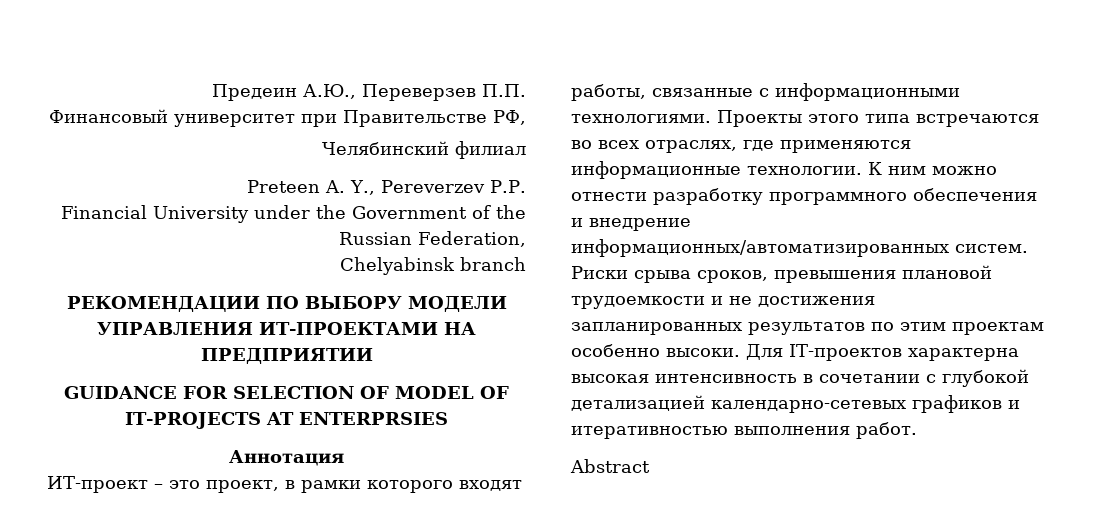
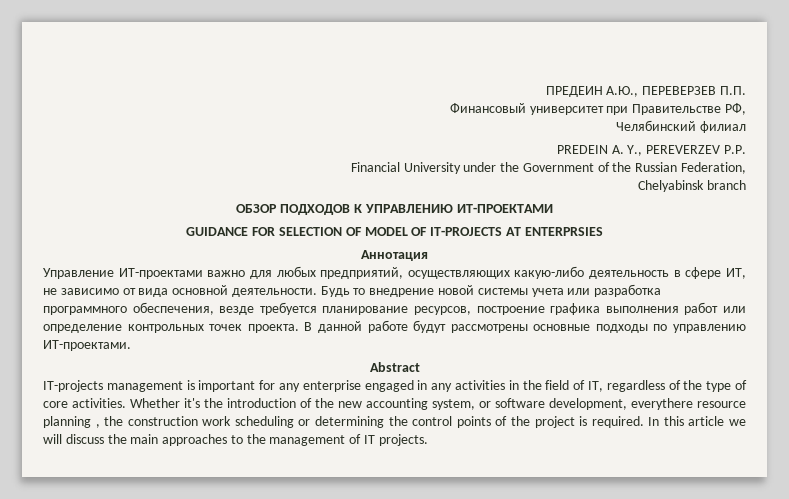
[212,84,476,101] Предеин А.Ю., Переверзев -> [545,86,717,97] ПРЕДЕИН А.Ю., ПЕРЕВЕРЗЕВ
[247,180,321,193] Preteen -> [556,145,608,154] PREDEIN
[381,180,486,193] Pereverzev -> [646,145,721,154] PEREVERZEV
[66,296,507,312] [97,322,253,335] РЕКОМЕНДАЦИИ ПО ВЫБОРУ МОДЕЛИ УПРАВЛЕНИЯ -> [236,204,453,215] ОБЗОР ПОДХОДОВ К УПРАВЛЕНИЮ
[444,322,476,335] [200,348,373,364] НА ПРЕДПРИЯТИИ -> (553, 208) none
[47,476,522,493] [571,83,960,101] [571,110,1039,127] [571,140,911,153] [571,161,997,179] [571,188,1037,205] [571,218,691,231] [571,239,1028,257] [571,265,992,283] [571,296,875,309] [571,322,1044,335] [571,344,1019,361] [571,369,1029,387] [571,395,1020,413] [571,422,917,439] [570,459,650,473] ИТ-проект – это проект, в рамки которого входят работы, связанные с информационными технологиями. Проекты этого типа встречаются во всех отраслях, где применяются информационные технологии. К ним можно отнести разработку программного обеспечения и внедрение информационных/автоматизированных систем. Риски срыва сроков, превышения плановой трудоемкости и не достижения запланированных результатов по этим проектам особенно высоки. Для IT-проектов характерна высокая интенсивность в сочетании с глубокой детализацией календарно-сетевых графиков и итеративностью выполнения работ. // Abstract -> [43,266,746,279] [43,284,662,297] [43,302,747,315] [43,320,746,333] [43,340,131,351] [369,362,420,372] [43,380,747,392] [43,398,746,410] [43,416,746,428] [43,434,428,446] Управление ИТ-проектами важно для любых предприятий, осуществляющих какую-либо деятельность в сфере ИТ, не зависимо от вида основной деятельности. Будь то внедрение новой системы учета или разработка программного обеспечения, везде требуется планирование ресурсов, построение графика выполнения работ или определение контрольных точек проекта. В данной работе будут рассмотрены основные подходы по управлению ИТ-проектами. // Abstract // IT-projects management is important for any enterprise engaged in any activities in the field of IT, regardless of the type of core activities. Whether it's the introduction of the new accounting system, or software development, everythere resource planning , the construction work scheduling or determining the control points of the project is required. In this article we will discuss the main approaches to the management of IT projects.

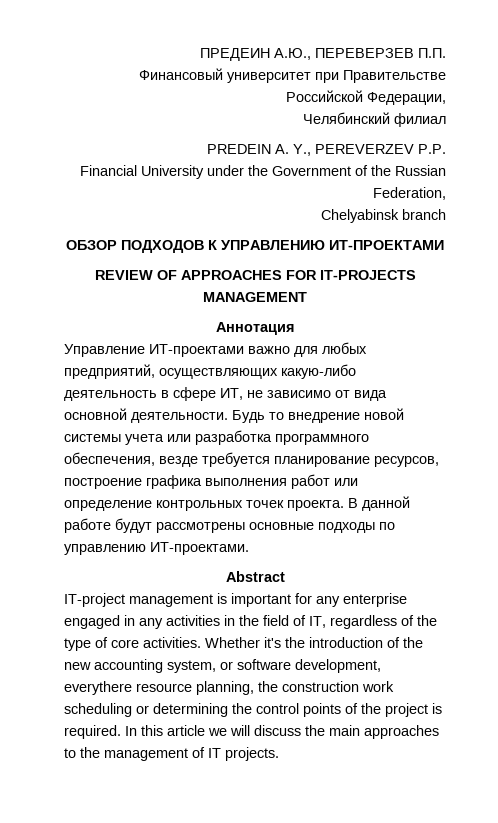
[724,103,746,115] РФ, -> [286,90,446,105] Российской Федерации,
[186,227,603,236] GUIDANCE FOR SELECTION OF MODEL OF IT-PROJECTS AT ENTERPRSIES -> [94,270,416,280] [203,292,307,302] REVIEW OF APPROACHES FOR IT-PROJECTS MANAGEMENT
[43,380,103,392] IT-projects -> [64,593,125,607] IT-project
[43,416,100,428] planning , -> [196,681,254,695] planning,

